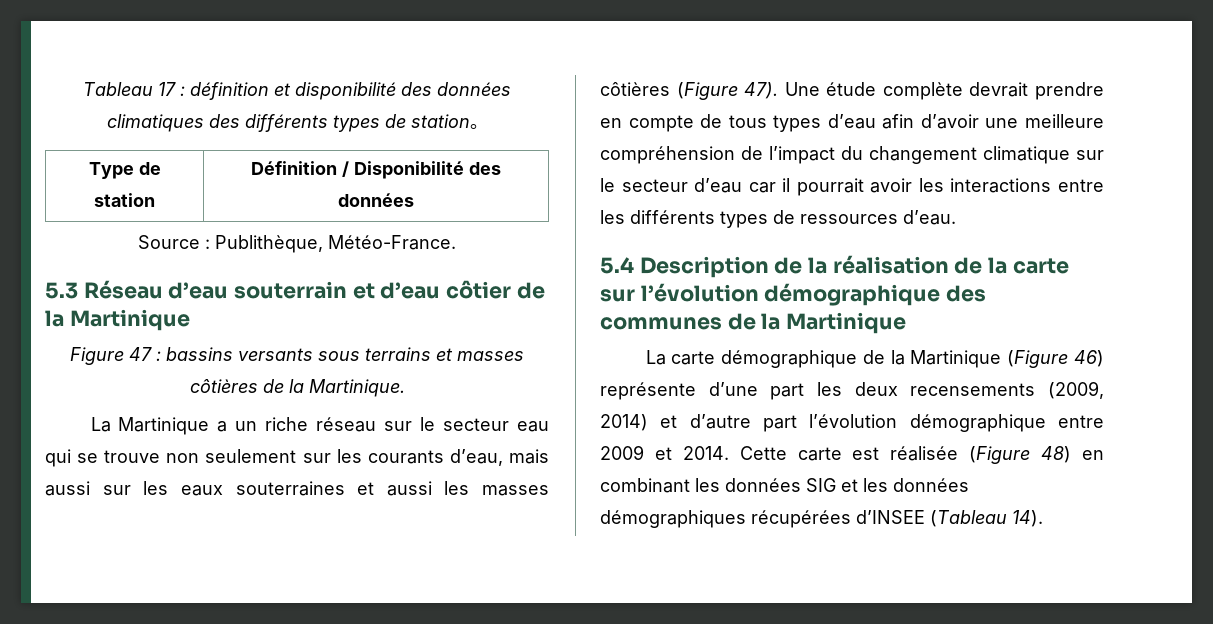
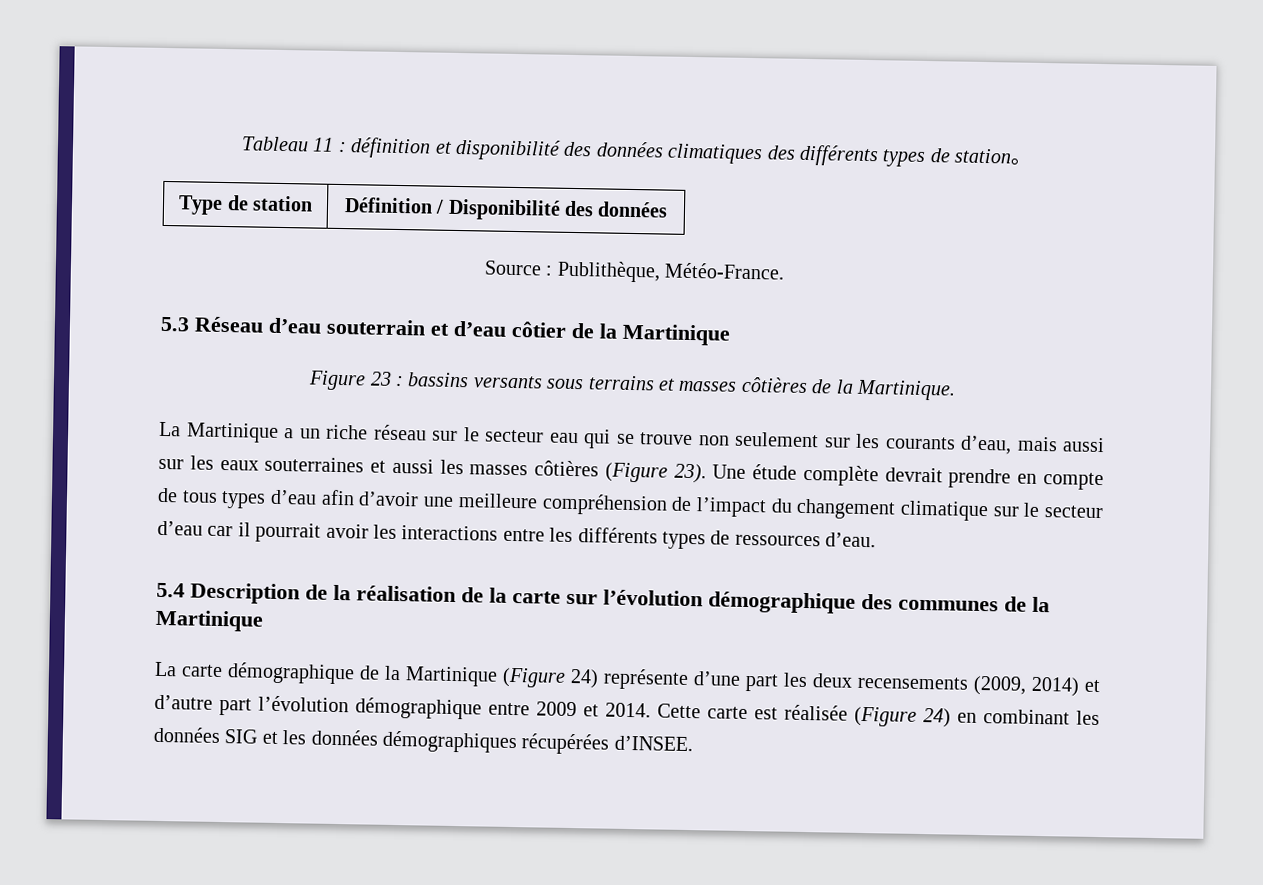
[158,82,176,96] 17 -> [312,137,335,152] 11
[129,347,152,361] 47 -> [369,371,392,386] 23
[744,82,779,99] 47). -> [673,463,707,484] 23).
[1074,350,1104,367] 46) -> [570,669,599,689] 24)
[1041,446,1072,463] 48) -> [923,708,951,728] 24)
[856,510,1043,527] d’INSEE (Tableau 14). -> [613,735,693,752] d’INSEE.

